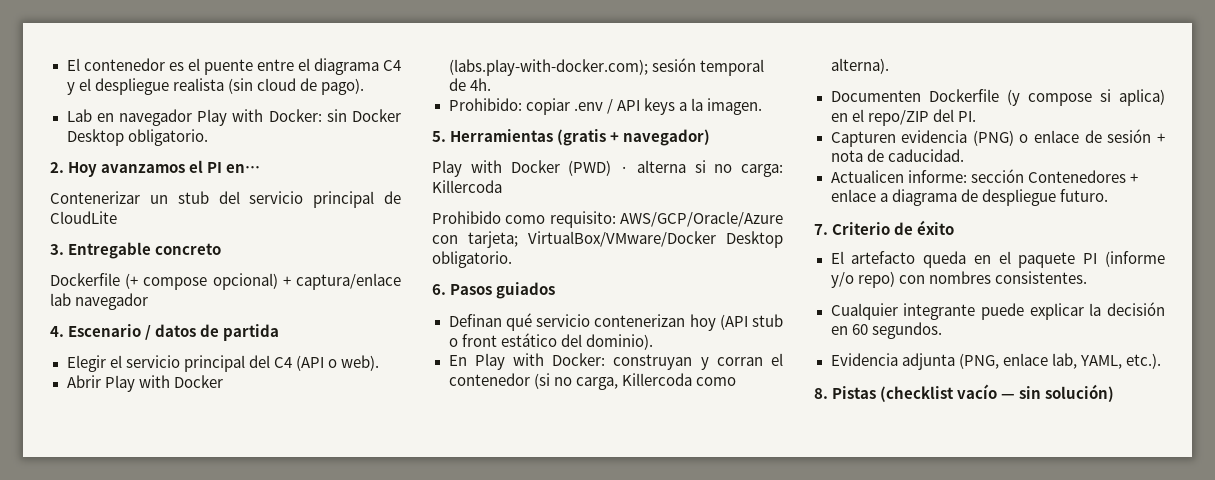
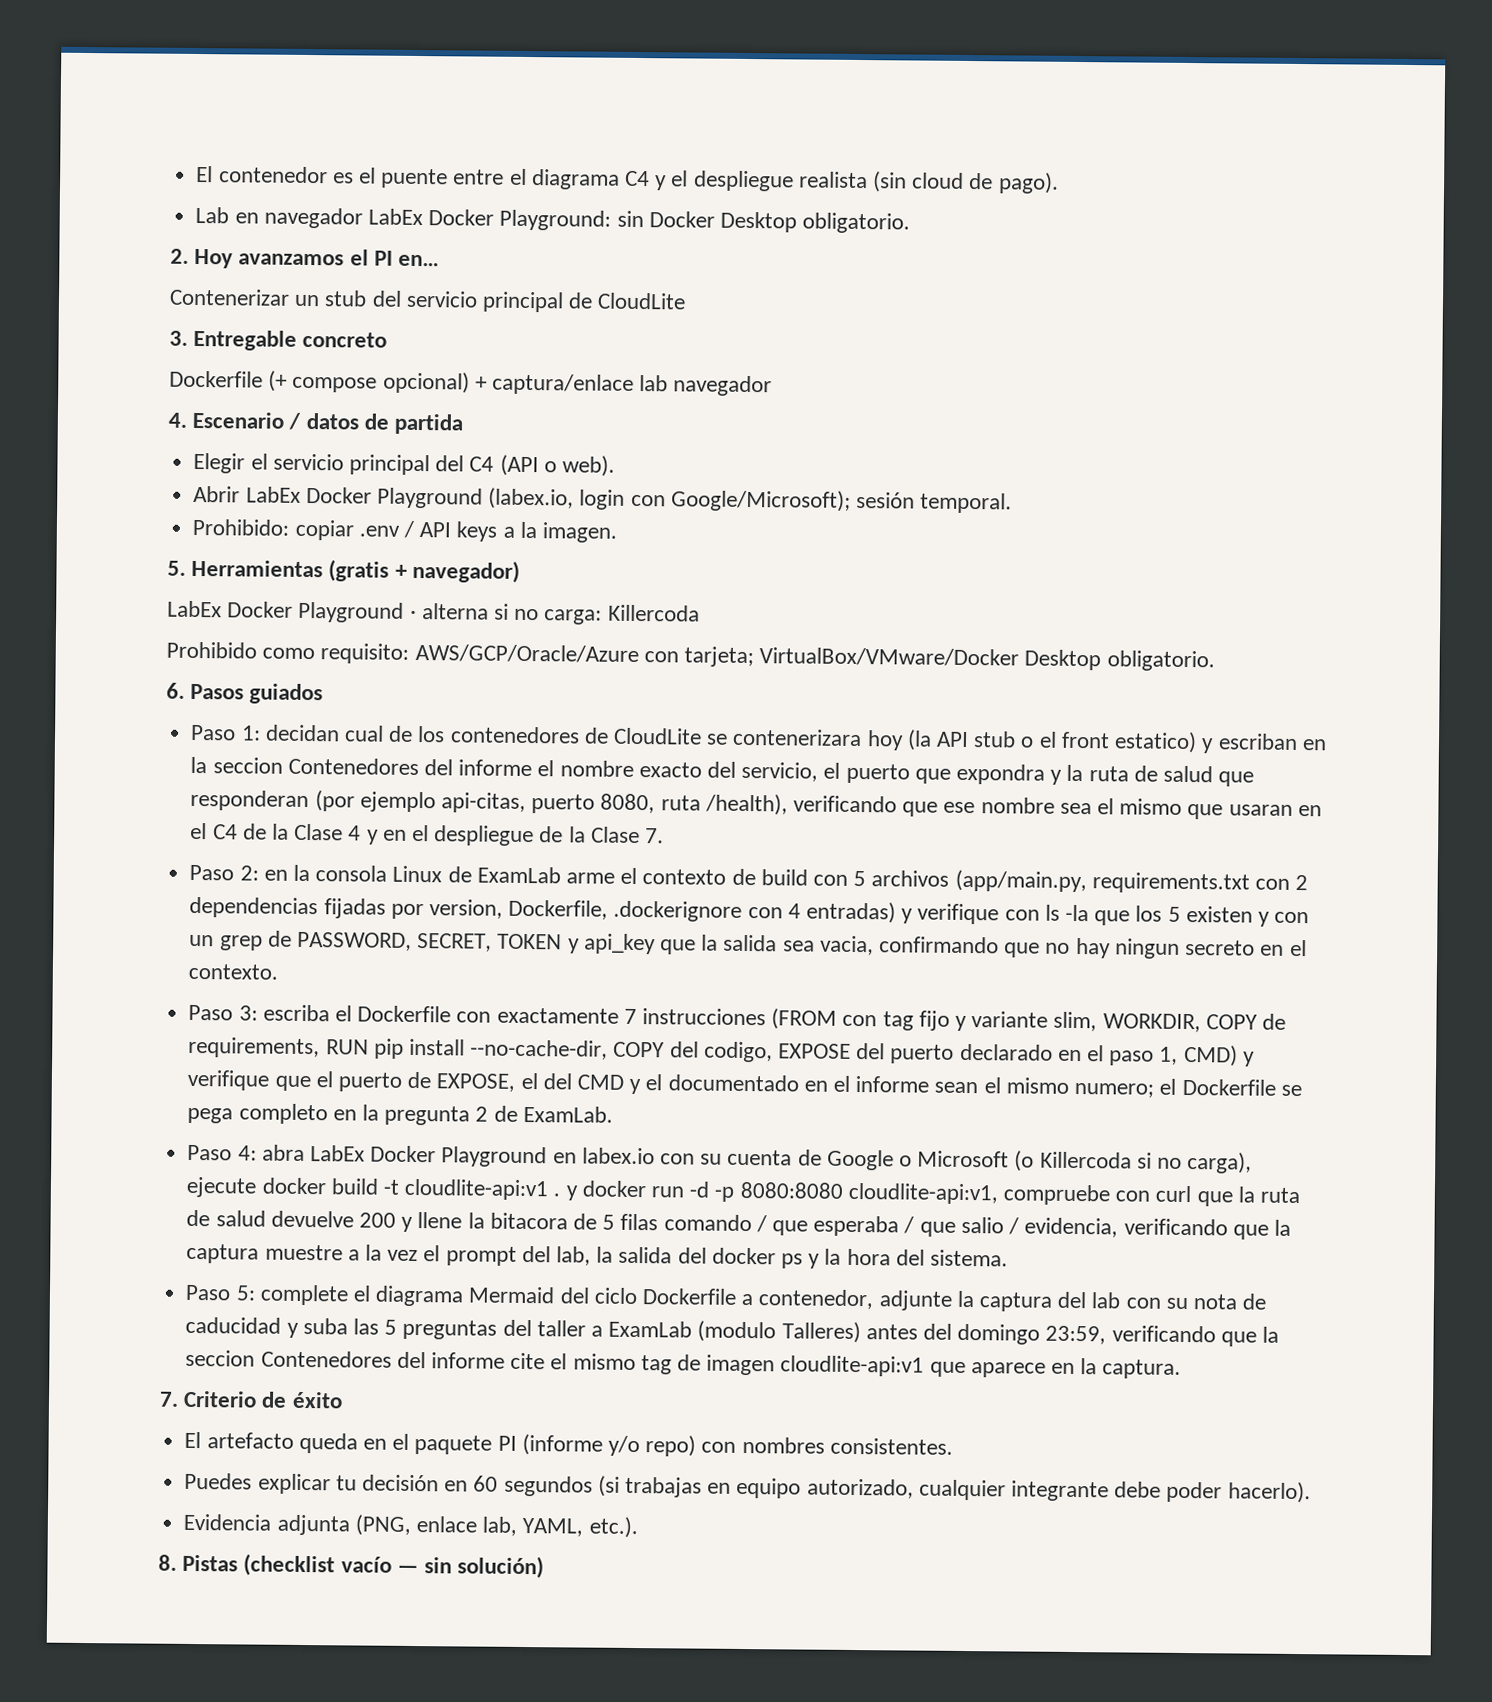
[197,109,322,126] Play with Docker: -> [367,208,612,231] LabEx Docker Playground:
[104,375,223,392] [448,58,764,76] [448,78,491,91] Play with Docker (labs.play-with-docker.com); sesión temporal de 4h. -> [245,486,1013,514] LabEx Docker Playground (labex.io, login con Google/Microsoft); sesión temporal.
[432,160,612,177] Play with Docker (PWD) -> [167,600,405,623] LabEx Docker Playground
[448,313,783,331] [448,333,653,350] [448,353,783,370] [448,373,736,390] [830,58,889,74] [830,89,1165,106] [830,109,976,126] [830,129,1165,147] [830,149,964,162] [830,169,1138,183] [830,189,1108,206] Definan qué servicio contenerizan hoy (API stub o front estático del dominio). // En Play with Docker: construyan y corran el contenedor (si no carga, Killercoda como alterna). // Documenten Dockerfile (y compose si aplica) en el repo/ZIP del PI. // Capturen evidencia (PNG) o enlace de sesión + nota de caducidad. // Actualicen informe: sección Contenedores + enlace a diagrama de despliegue futuro. -> [190,724,1327,754] [190,756,1255,787] [190,789,1322,820] [190,822,665,847] [189,864,1309,894] [189,896,1310,927] [189,930,1307,959] [188,963,279,980] [188,1004,1287,1033] [188,1036,1255,1067] [187,1069,1302,1098] [187,1103,613,1126] [187,1144,1253,1174] [186,1176,1301,1207] [186,1209,1291,1240] [186,1243,1009,1269] [185,1284,1268,1312] [185,1316,1280,1347] [185,1349,1182,1379] Paso 1: decidan cual de los contenedores de CloudLite se contenerizara hoy (la API stub o el front estatico) y escriban en la seccion Contenedores del informe el nombre exacto del servicio, el puerto que expondra y la ruta de salud que responderan (por ejemplo api-citas, puerto 8080, ruta /health), verificando que ese nombre sea el mismo que usaran en el C4 de la Clase 4 y en el despliegue de la Clase 7. // Paso 2: en la consola Linux de ExamLab arme el contexto de build con 5 archivos (app/main.py, requirements.txt con 2 dependencias fijadas por version, Dockerfile, .dockerignore con 4 entradas) y verifique con ls -la que los 5 existen y con un grep de PASSWORD, SECRET, TOKEN y api_key que la salida sea vacia, confirmando que no hay ningun secreto en el contexto. // Paso 3: escriba el Dockerfile con exactamente 7 instrucciones (FROM con tag fijo y variante slim, WORKDIR, COPY de requirements, RUN pip install --no-cache-dir, COPY del codigo, EXPOSE del puerto declarado en el paso 1, CMD) y verifique que el puerto de EXPOSE, el del CMD y el documentado en el informe sean el mismo numero; el Dockerfile se pega completo en la pregunta 2 de ExamLab. // Paso 4: abra LabEx Docker Playground en labex.io con su cuenta de Google o Microsoft (o Killercoda si no carga), ejecute docker build -t cloudlite-api:v1 . y docker run -d -p 8080:8080 cloudlite-api:v1, compruebe con curl que la ruta de salud devuelve 200 y llene la bitacora de 5 filas comando / que esperaba / que salio / evidencia, verificando que la captura muestre a la vez el prompt del lab, la salida del docker ps y la hora del sistema. // Paso 5: complete el diagrama Mermaid del ciclo Dockerfile a contenedor, adjunte la captura del lab con su nota de caducidad y suba las 5 preguntas del taller a ExamLab (modulo Talleres) antes del domingo 23:59, verificando que la seccion Contenedores del informe cite el mismo tag de imagen cloudlite-api:v1 que aparece en la captura.
[830,302,1165,320] [830,322,942,339] Cualquier integrante puede explicar la decisión en 60 segundos. -> [184,1472,1311,1504] Puedes explicar tu decisión en 60 segundos (si trabajas en equipo autorizado, cualquier integrante debe poder hacerlo).

